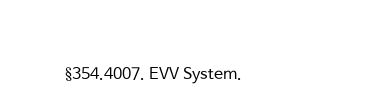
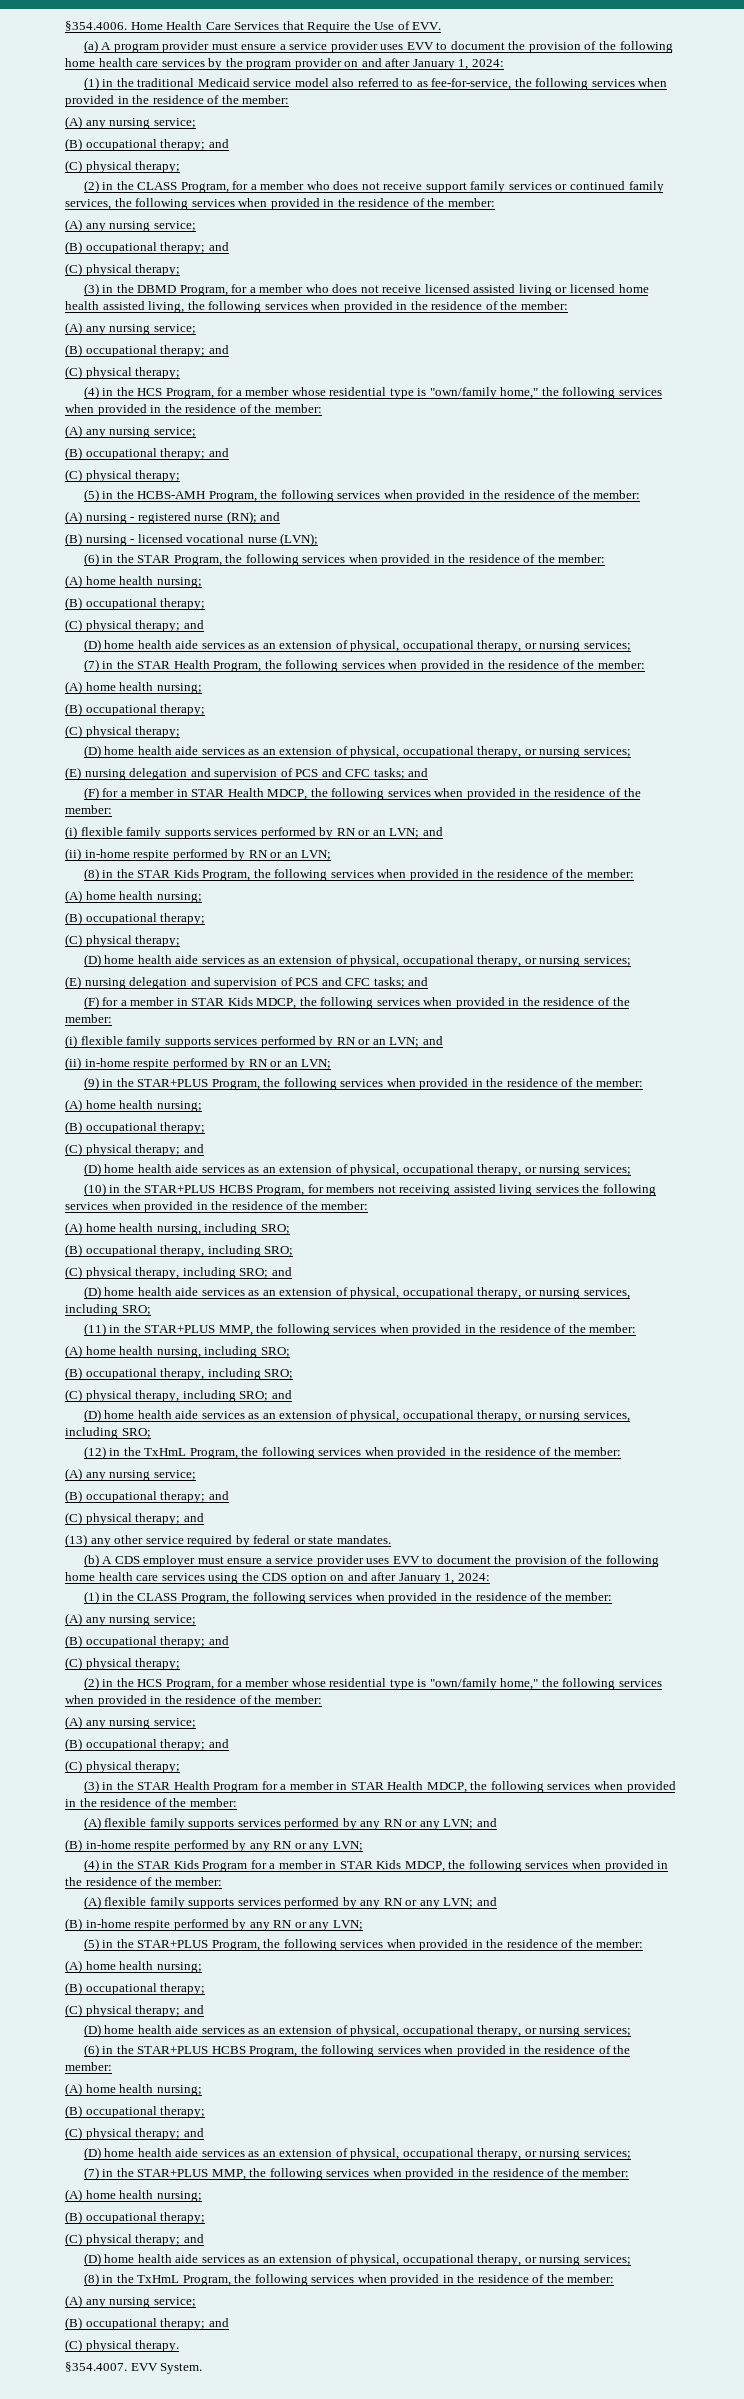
(65, 74) none -> [65,21,442,33] [83,40,673,53] [65,58,504,70] [83,77,668,90] [65,95,290,107] [65,116,196,129] [65,138,229,151] [65,160,181,173] [83,180,664,193] [65,198,495,210] [65,219,196,232] [65,241,229,254] [65,263,181,276] [83,283,649,296] [65,301,568,313] [65,322,196,335] [65,344,229,357] [65,366,181,379] [83,386,662,399] [65,404,322,416] [65,425,196,438] [65,447,229,460] [65,469,181,482] [83,489,641,502] [65,511,281,524] [65,533,319,546] [83,553,606,566] [65,575,202,588] [65,597,206,610] [65,619,204,632] [83,639,631,652] [83,659,645,672] [65,681,202,694] [65,703,206,716] [65,725,181,738] [83,745,631,758] [65,767,429,780] [83,787,641,800] [65,805,112,814] [65,826,443,839] [65,848,332,861] [83,868,634,881] [65,890,202,903] [65,912,206,925] [65,934,181,947] [83,954,631,967] [65,976,429,989] [83,996,630,1009] [65,1014,112,1023] [65,1035,443,1048] [65,1057,332,1070] [83,1077,644,1090] [65,1099,202,1112] [65,1121,206,1134] [65,1143,204,1156] [83,1163,631,1176] [83,1183,656,1196] [65,1201,369,1213] [65,1222,290,1235] [65,1244,294,1257] [65,1266,292,1279] [83,1286,630,1299] [65,1304,151,1316] [83,1323,637,1336] [65,1345,290,1358] [65,1367,294,1380] [65,1389,292,1402] [83,1409,630,1422] [65,1427,151,1439] [83,1446,622,1459] [65,1468,196,1481] [65,1490,229,1503] [65,1512,204,1525] [65,1534,391,1547] [83,1554,659,1567] [65,1572,490,1584] [83,1591,613,1604] [65,1613,196,1626] [65,1635,229,1648] [65,1657,181,1670] [83,1677,662,1690] [65,1695,322,1707] [65,1716,196,1729] [65,1738,229,1751] [65,1760,181,1773] [83,1780,676,1793] [65,1798,237,1807] [83,1817,497,1830] [65,1839,363,1852] [83,1859,669,1872] [65,1877,223,1886] [83,1896,497,1909] [65,1918,363,1931] [83,1938,644,1951] [65,1960,202,1973] [65,1982,206,1995] [65,2004,204,2017] [83,2024,631,2037] [83,2044,631,2057] [65,2062,112,2071] [65,2083,202,2096] [65,2105,206,2118] [65,2127,204,2140] [83,2147,631,2160] [83,2167,630,2180] [65,2189,202,2202] [65,2211,206,2224] [65,2233,204,2246] [83,2253,631,2266] [83,2273,615,2286] [65,2295,196,2308] [65,2317,229,2330] [65,2339,180,2352] §354.4006. Home Health Care Services that Require the Use of EVV. // (a) A program provider must ensure a service provider uses EVV to document the provision of the following home health care services by the program provider on and after January 1, 2024: // (1) in the traditional Medicaid service model also referred to as fee-for-service, the following services when provided in the residence of the member: // (A) any nursing service; // (B) occupational therapy; and // (C) physical therapy; // (2) in the CLASS Program, for a member who does not receive support family services or continued family services, the following services when provided in the residence of the member: // (A) any nursing service; // (B) occupational therapy; and // (C) physical therapy; // (3) in the DBMD Program, for a member who does not receive licensed assisted living or licensed home health assisted living, the following services when provided in the residence of the member: // (A) any nursing service; // (B) occupational therapy; and // (C) physical therapy; // (4) in the HCS Program, for a member whose residential type is "own/family home," the following services when provided in the residence of the member: // (A) any nursing service; // (B) occupational therapy; and // (C) physical therapy; // (5) in the HCBS-AMH Program, the following services when provided in the residence of the member: // (A) nursing - registered nurse (RN); and // (B) nursing - licensed vocational nurse (LVN); // (6) in the STAR Program, the following services when provided in the residence of the member: // (A) home health nursing; // (B) occupational therapy; // (C) physical therapy; and // (D) home health aide services as an extension of physical, occupational therapy, or nursing services; // (7) in the STAR Health Program, the following services when provided in the residence of the member: // (A) home health nursing; // (B) occupational therapy; // (C) physical therapy; // (D) home health aide services as an extension of physical, occupational therapy, or nursing services; // (E) nursing delegation and supervision of PCS and CFC tasks; and // (F) for a member in STAR Health MDCP, the following services when provided in the residence of the member: // (i) flexible family supports services performed by RN or an LVN; and // (ii) in-home respite performed by RN or an LVN; // (8) in the STAR Kids Program, the following services when provided in the residence of the member: // (A) home health nursing; // (B) occupational therapy; // (C) physical therapy; // (D) home health aide services as an extension of physical, occupational therapy, or nursing services; // (E) nursing delegation and supervision of PCS and CFC tasks; and // (F) for a member in STAR Kids MDCP, the following services when provided in the residence of the member: // (i) flexible family supports services performed by RN or an LVN; and // (ii) in-home respite performed by RN or an LVN; // (9) in the STAR+PLUS Program, the following services when provided in the residence of the member: // (A) home health nursing; // (B) occupational therapy; // (C) physical therapy; and // (D) home health aide services as an extension of physical, occupational therapy, or nursing services; // (10) in the STAR+PLUS HCBS Program, for members not receiving assisted living services the following services when provided in the residence of the member: // (A) home health nursing, including SRO; // (B) occupational therapy, including SRO; // (C) physical therapy, including SRO; and // (D) home health aide services as an extension of physical, occupational therapy, or nursing services, including SRO; // (11) in the STAR+PLUS MMP, the following services when provided in the residence of the member: // (A) home health nursing, including SRO; // (B) occupational therapy, including SRO; // (C) physical therapy, including SRO; and // (D) home health aide services as an extension of physical, occupational therapy, or nursing services, including SRO; // (12) in the TxHmL Program, the following services when provided in the residence of the member: // (A) any nursing service; // (B) occupational therapy; and // (C) physical therapy; and // (13) any other service required by federal or state mandates. // (b) A CDS employer must ensure a service provider uses EVV to document the provision of the following home health care services using the CDS option on and after January 1, 2024: // (1) in the CLASS Program, the following services when provided in the residence of the member: // (A) any nursing service; // (B) occupational therapy; and // (C) physical therapy; // (2) in the HCS Program, for a member whose residential type is "own/family home," the following services when provided in the residence of the member: // (A) any nursing service; // (B) occupational therapy; and // (C) physical therapy; // (3) in the STAR Health Program for a member in STAR Health MDCP, the following services when provided in the residence of the member: // (A) flexible family supports services performed by any RN or any LVN; and // (B) in-home respite performed by any RN or any LVN; // (4) in the STAR Kids Program for a member in STAR Kids MDCP, the following services when provided in the residence of the member: // (A) flexible family supports services performed by any RN or any LVN; and // (B) in-home respite performed by any RN or any LVN; // (5) in the STAR+PLUS Program, the following services when provided in the residence of the member: // (A) home health nursing; // (B) occupational therapy; // (C) physical therapy; and // (D) home health aide services as an extension of physical, occupational therapy, or nursing services; // (6) in the STAR+PLUS HCBS Program, the following services when provided in the residence of the member: // (A) home health nursing; // (B) occupational therapy; // (C) physical therapy; and // (D) home health aide services as an extension of physical, occupational therapy, or nursing services; // (7) in the STAR+PLUS MMP, the following services when provided in the residence of the member: // (A) home health nursing; // (B) occupational therapy; // (C) physical therapy; and // (D) home health aide services as an extension of physical, occupational therapy, or nursing services; // (8) in the TxHmL Program, the following services when provided in the residence of the member: // (A) any nursing service; // (B) occupational therapy; and // (C) physical therapy. //

